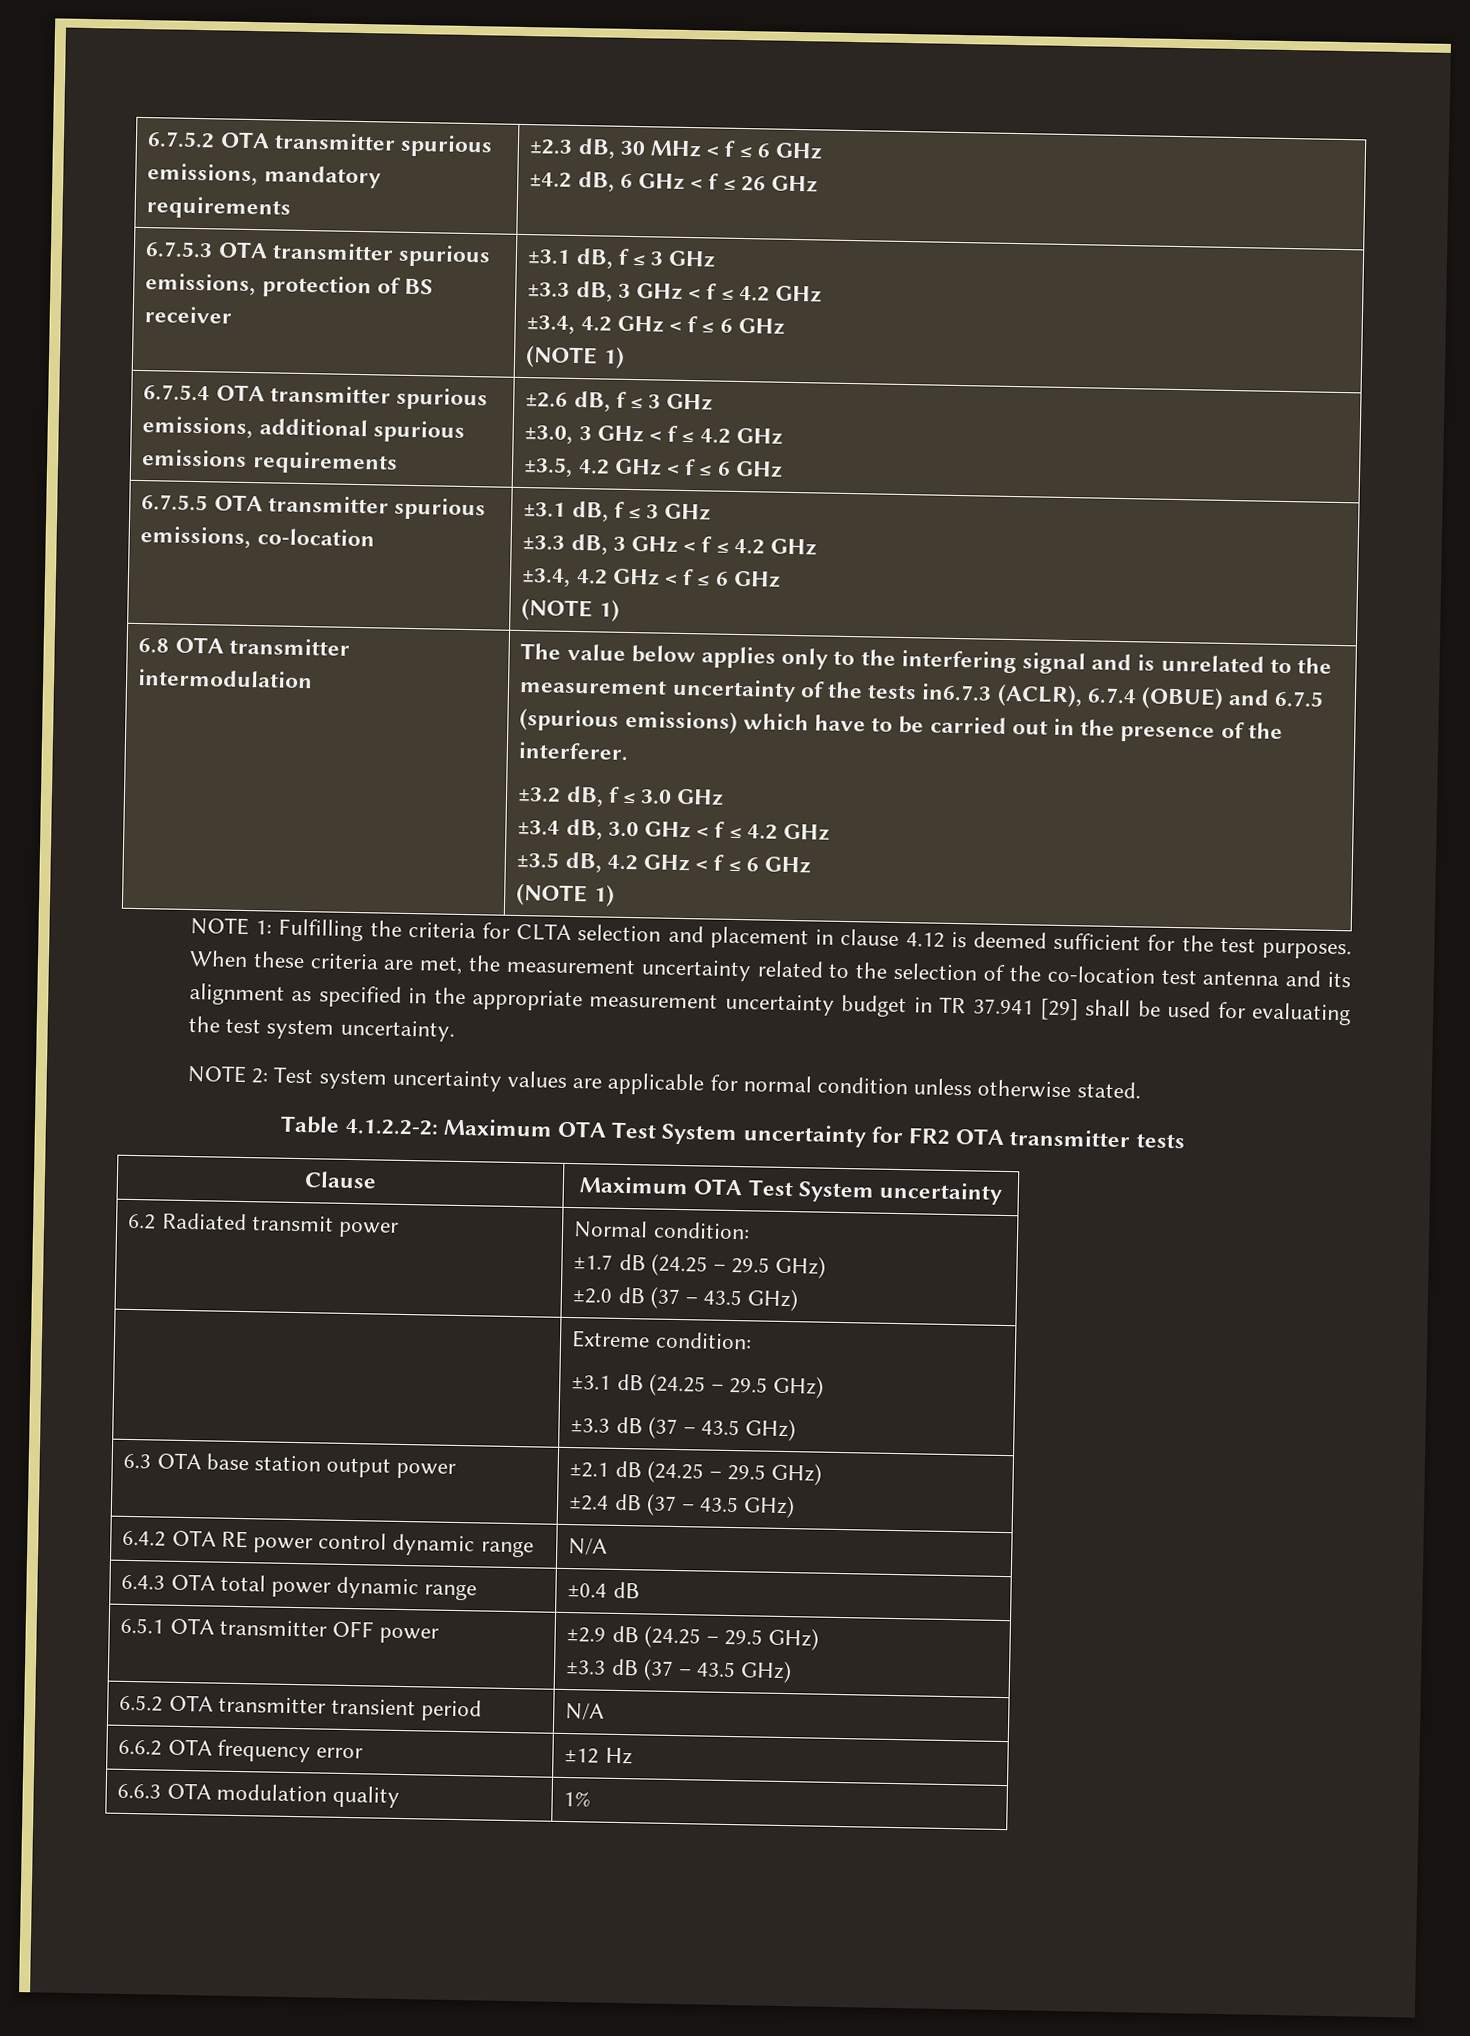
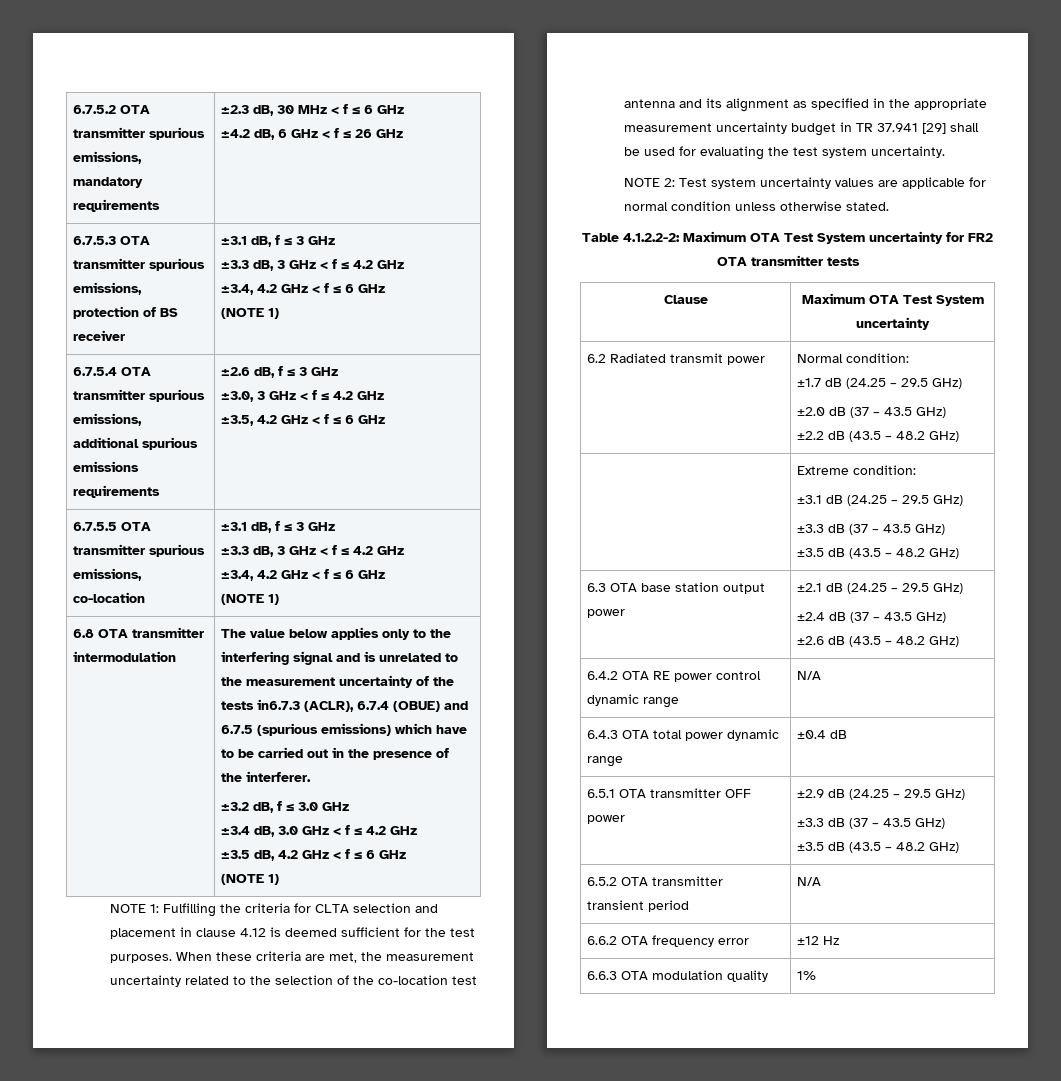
(800, 1300) none -> [797,431,960,442] // ±2.2 dB (43.5 – 48.2 GHz)
(797, 1430) none -> [797,548,960,559] // ±3.5 dB (43.5 – 48.2 GHz)
(796, 1507) none -> [797,636,960,647] // ±2.6 dB (43.5 – 48.2 GHz)
(793, 1672) none -> [797,842,960,853] // ±3.5 dB (43.5 – 48.2 GHz)

